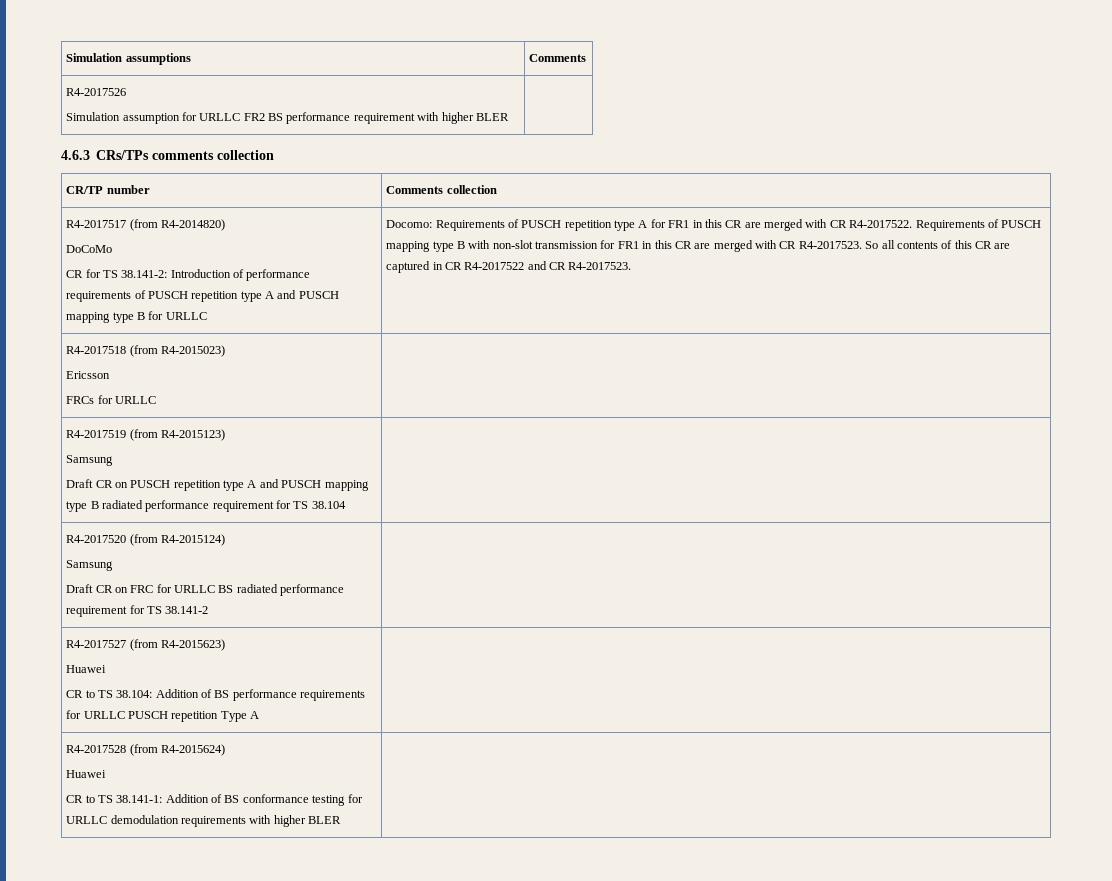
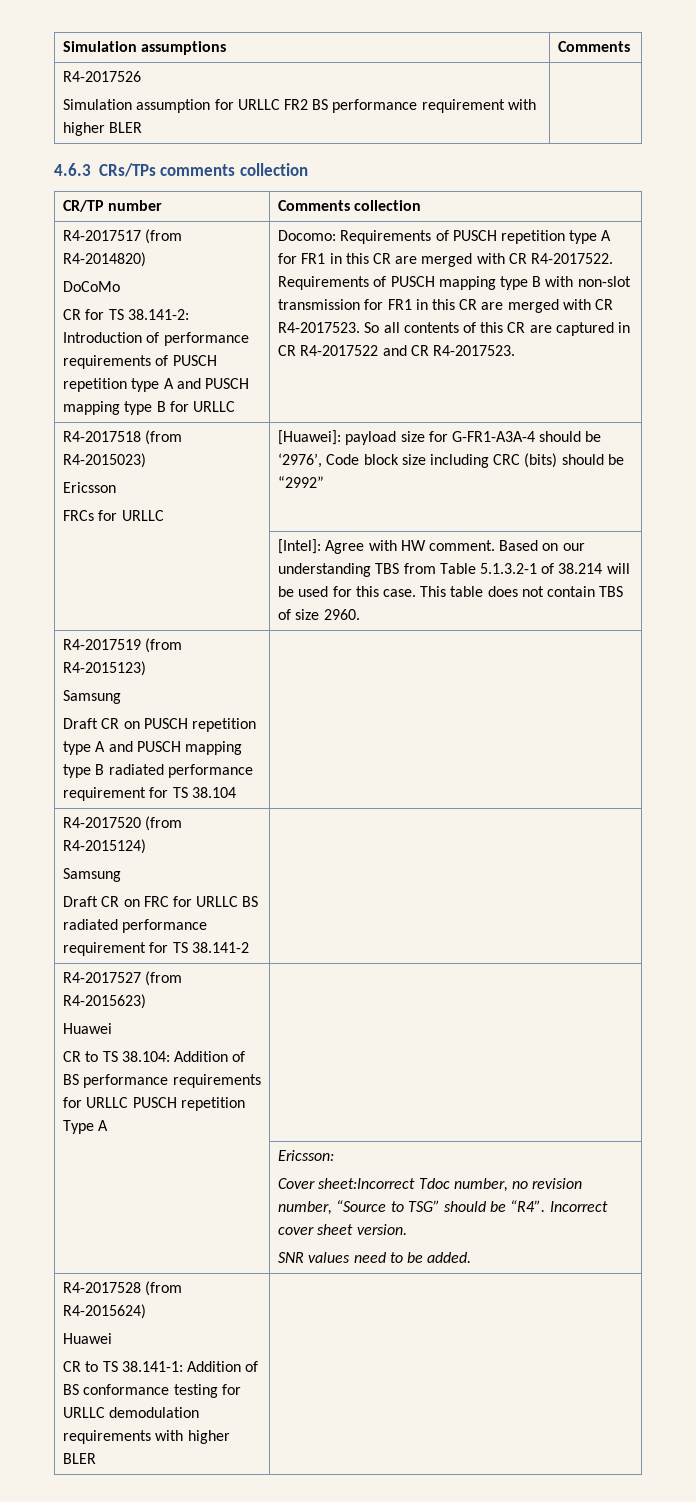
(156, 400) none -> [278,430,602,445] [278,453,624,468] [278,476,325,488] [278,539,585,554] [278,563,630,577] [278,586,624,597] [278,609,360,620] [Huawei]: payload size for G-FR1-A3A-4 should be ‘2976’, Code block size including CRC (bits) should be “2992” // | [Intel]: Agree with HW comment. Based on our understanding TBS from Table 5.1.3.2-1 of 38.214 will be used for this case. This table does not contain TBS of size 2960.
(260, 715) none -> [278,1150,335,1161] [278,1178,583,1192] [278,1200,608,1215] [278,1224,407,1235] [278,1252,472,1263] // | Ericsson: // Cover sheet:Incorrect Tdoc number, no revision number, “Source to TSG” should be “R4”. Incorrect cover sheet version. // SNR values need to be added.

